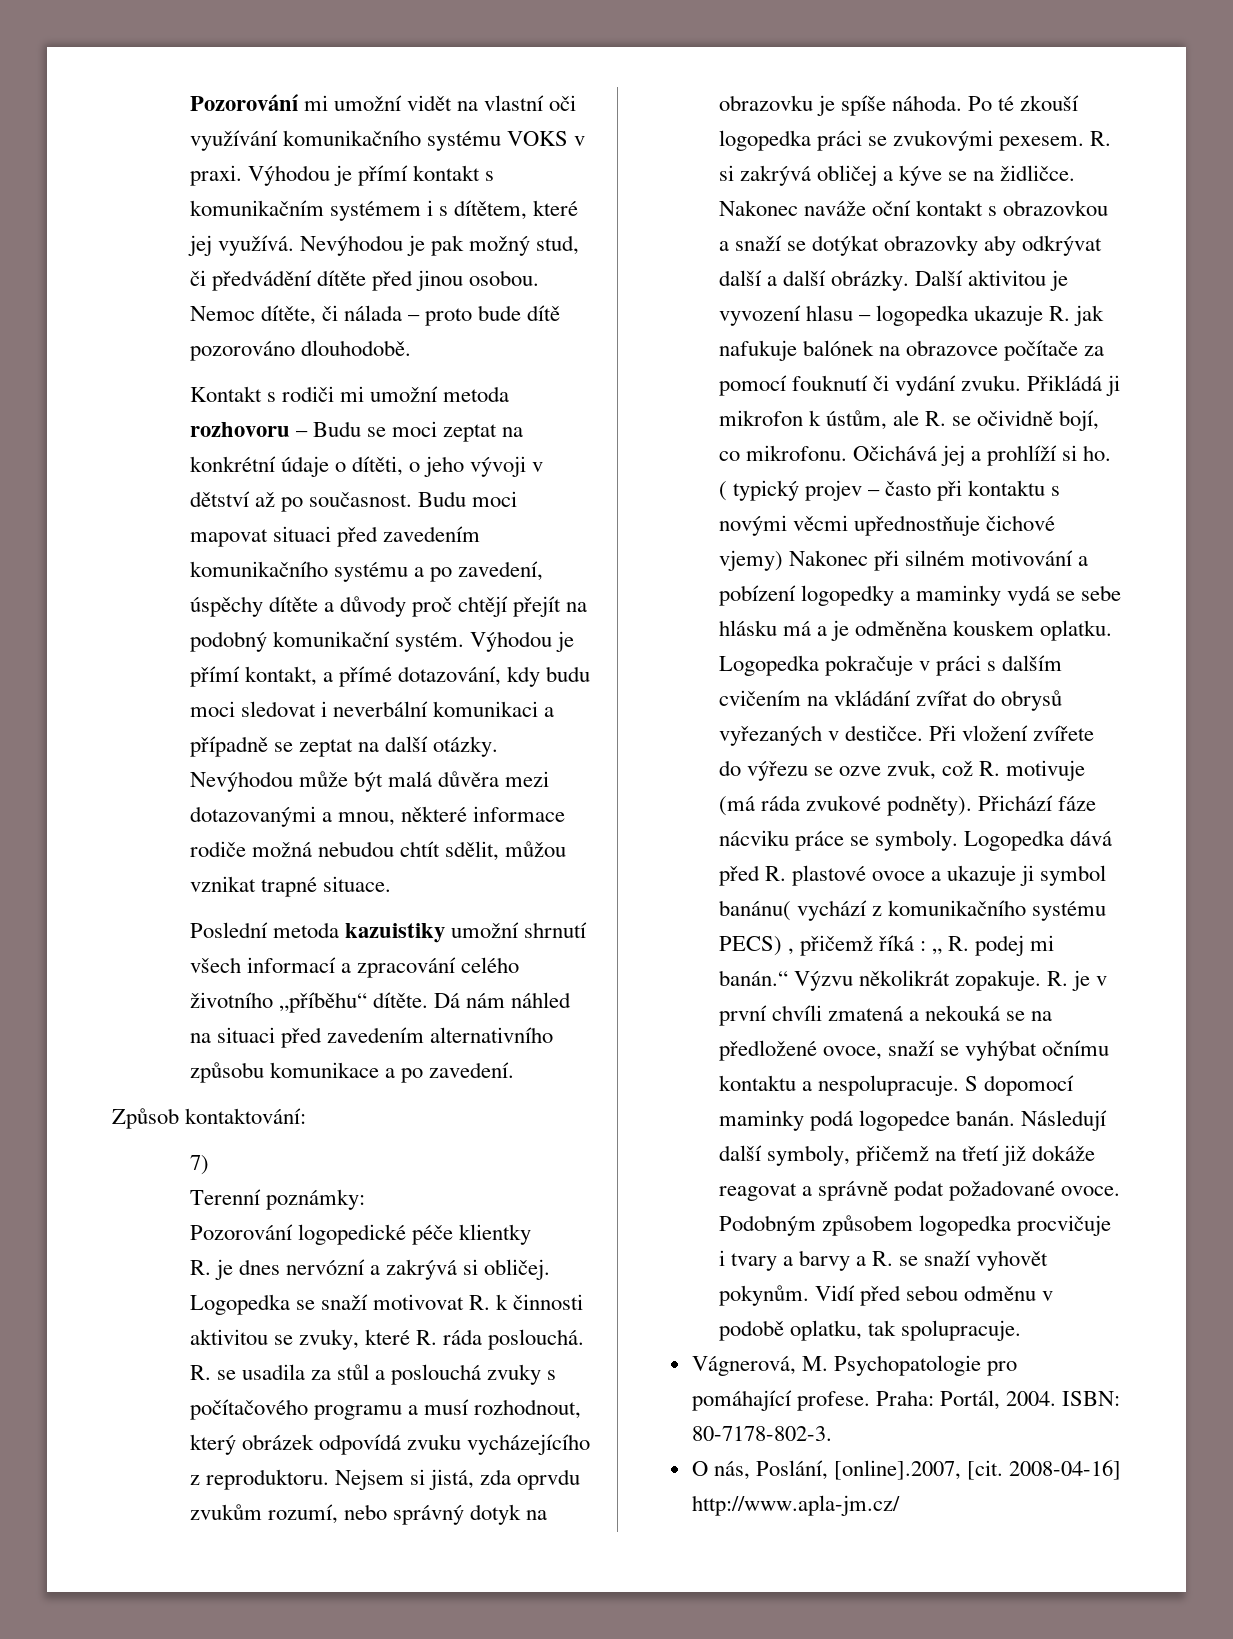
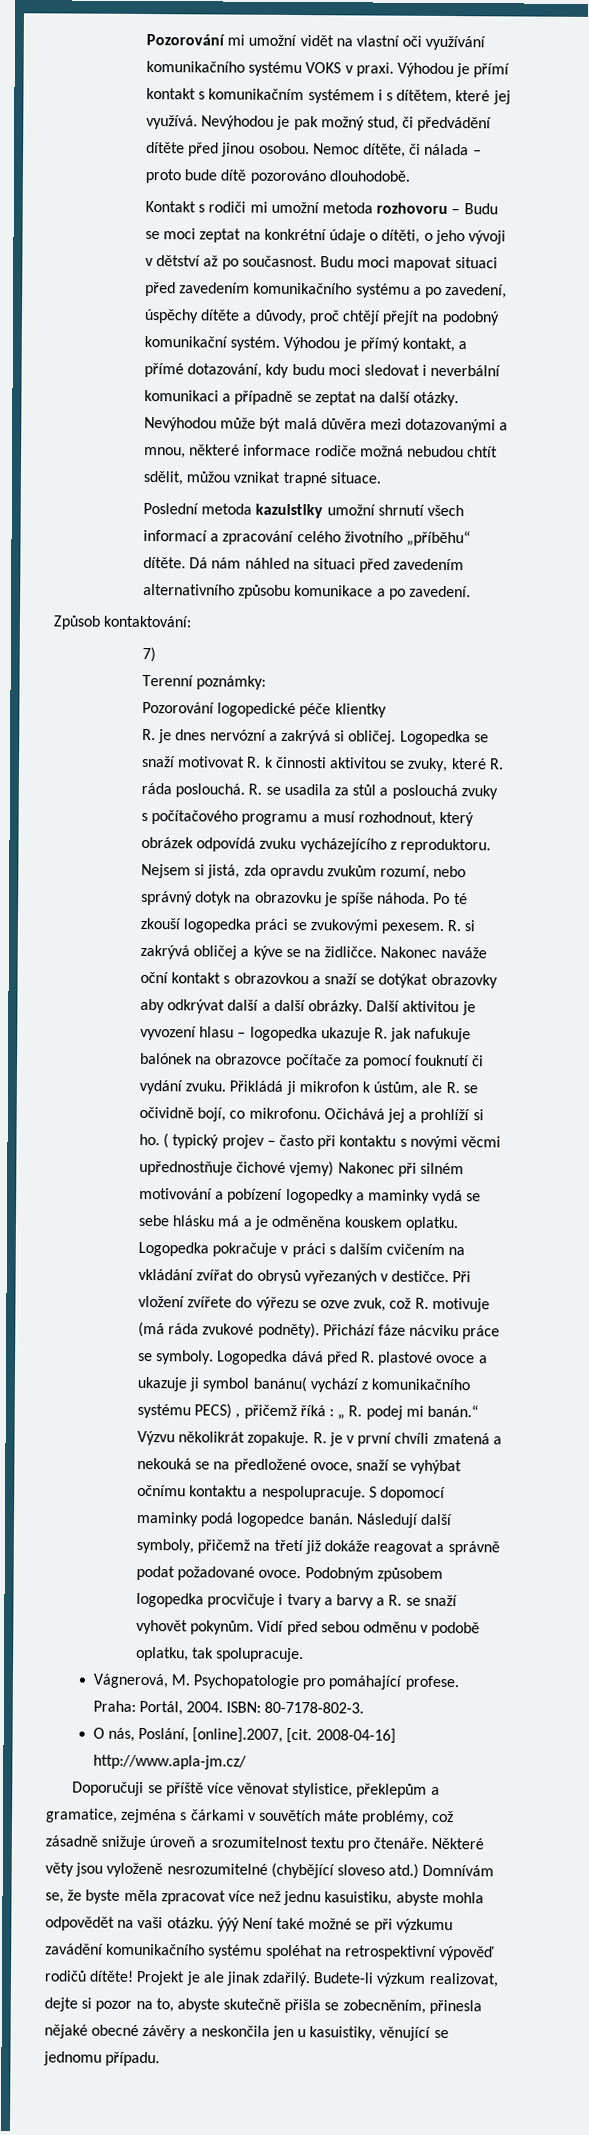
[339,596,406,617] důvody -> [254,309,307,325] důvody,
[189,666,240,687] přímí -> [359,337,400,352] přímý
[516,1469,580,1490] oprvdu -> [269,864,324,880] opravdu
(900, 1505) none -> [72,1781,440,1798] [45,1808,455,1825] [45,1835,485,1852] [45,1862,495,1879] [45,1889,484,1906] [45,1916,453,1934] [45,1943,496,1961] [44,1970,498,1988] [44,1997,482,2015] [44,2024,449,2041] [43,2051,161,2067] // Doporučuji se příště více věnovat stylistice, překlepům a gramatice, zejména s čárkami v souvětích máte problémy, což zásadně snižuje úroveň a srozumitelnost textu pro čtenáře. Některé věty jsou vyloženě nesrozumitelné (chybějící sloveso atd.) Domnívám se, že byste měla zpracovat více než jednu kasuistiku, abyste mohla odpovědět na vaši otázku. ýýý Není také možné se při výzkumu zavádění komunikačního systému spoléhat na retrospektivní výpověď rodičů dítěte! Projekt je ale jinak zdařilý. Budete-li výzkum realizovat, dejte si pozor na to, abyste skutečně přišla se zobecněním, přinesla nějaké obecné závěry a neskončila jen u kasuistiky, věnující se jednomu případu.

